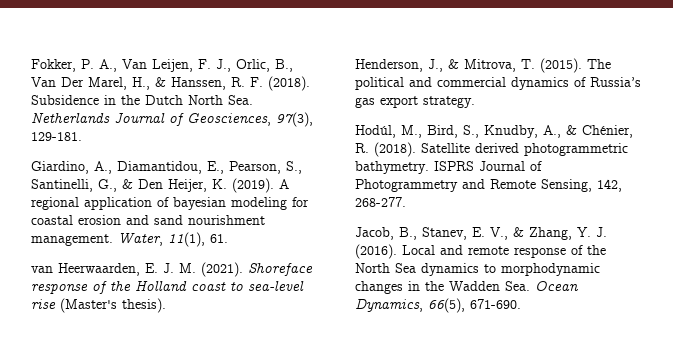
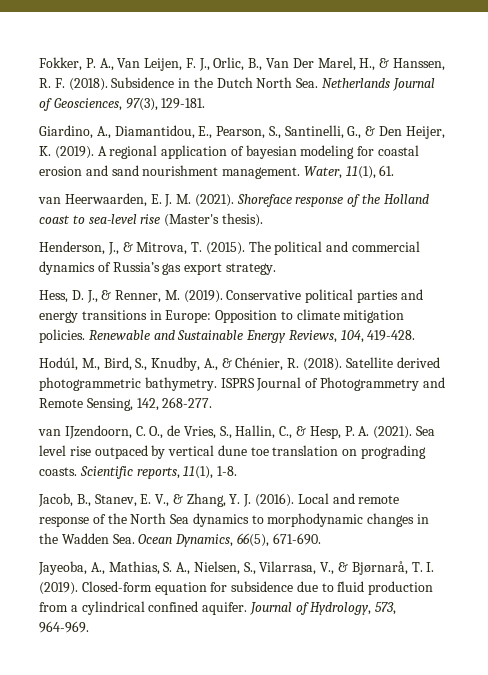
(475, 102) none -> [39,289,423,303] [39,309,405,323] [39,329,416,343] // Hess, D. J., & Renner, M. (2019). Conservative political parties and energy transitions in Europe: Opposition to climate mitigation policies. Renewable and Sustainable Energy Reviews, 104, 419-428.
(406, 202) none -> [38,425,435,439] [39,445,427,459] [39,466,238,479] // van IJzendoorn, C. O., de Vries, S., Hallin, C., & Hesp, P. A. (2021). Sea level rise outpaced by vertical dune toe translation on prograding coasts. Scientific reports, 11(1), 1-8.
(521, 304) none -> [38,561,435,575] [39,581,434,595] [39,601,397,615] [39,621,89,633] // Jayeoba, A., Mathias, S. A., Nielsen, S., Vilarrasa, V., & Bjørnarå, T. I. (2019). Closed-form equation for subsidence due to fluid production from a cylindrical confined aquifer. Journal of Hydrology, 573, 964-969.

